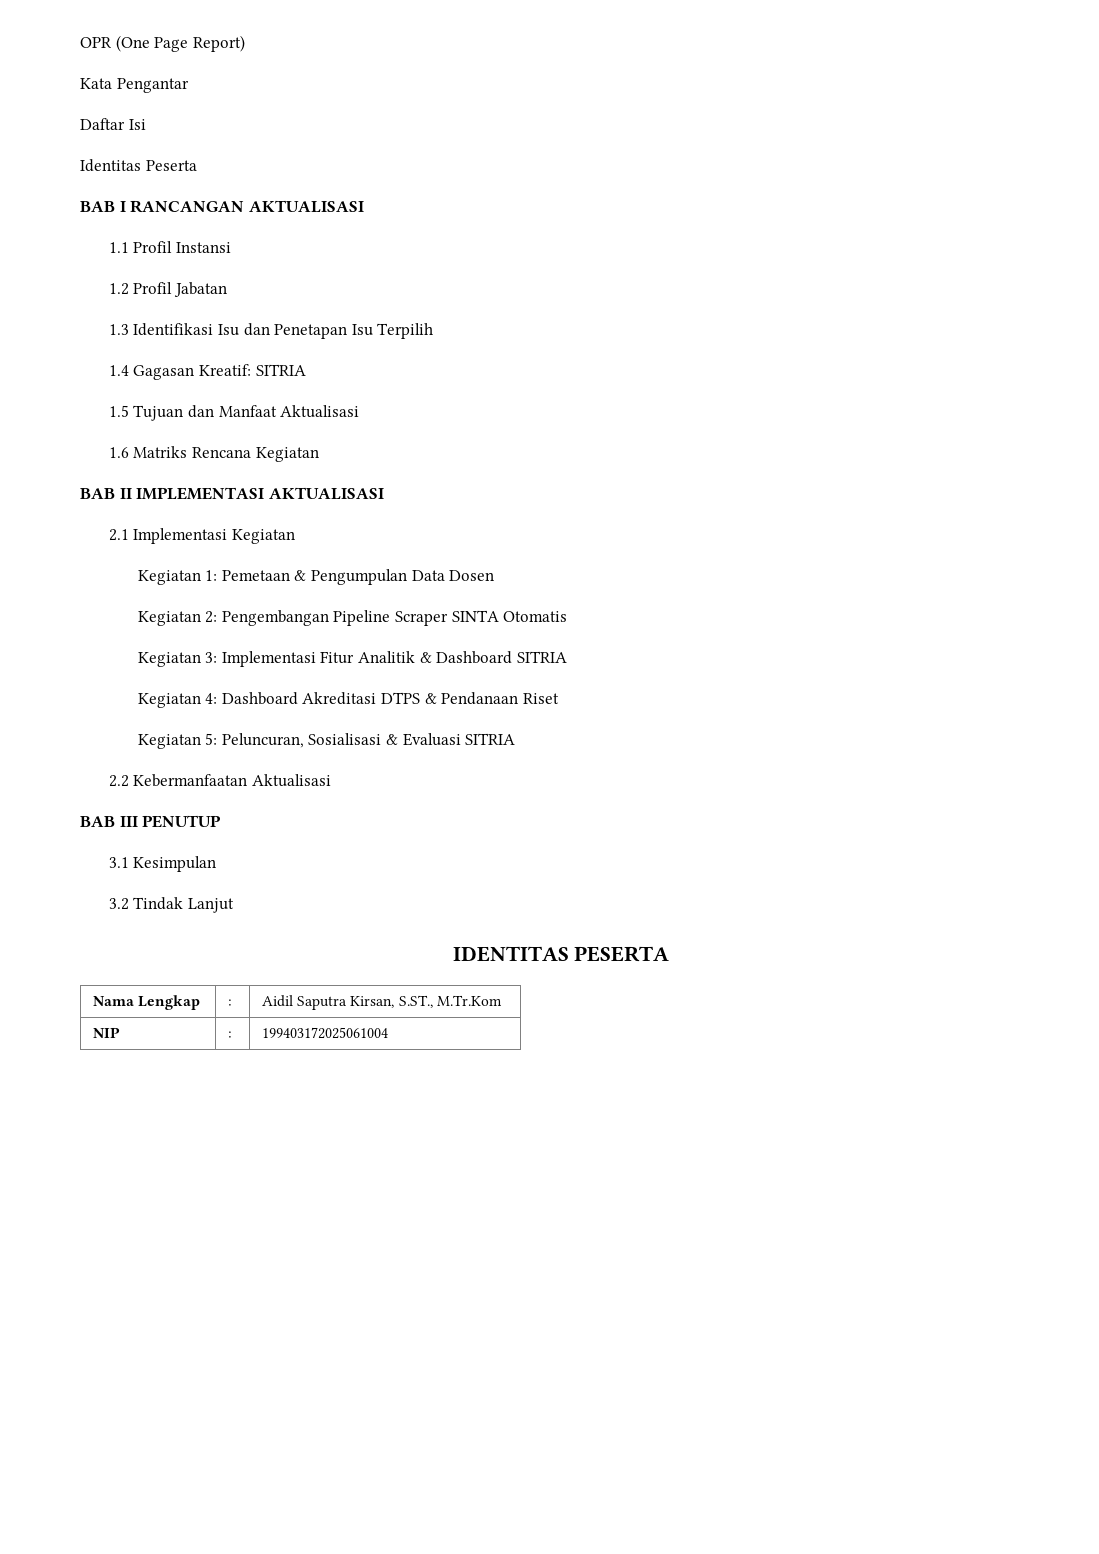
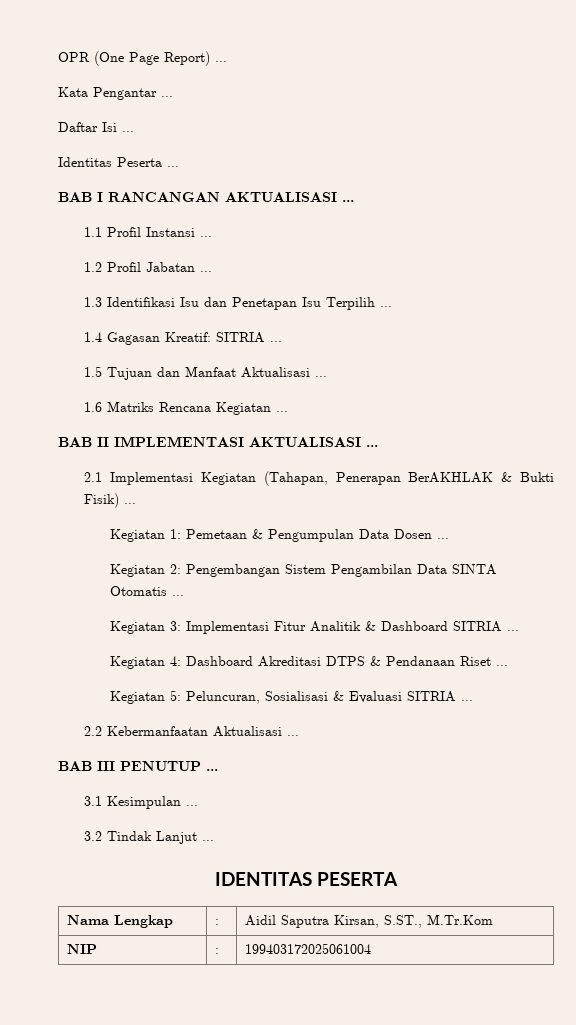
(245, 43) none -> [215,61,227,62] ...
(189, 85) none -> [161,96,173,97] ...
(146, 124) none -> [122,131,134,132] ...
(197, 165) none -> [167,166,179,167] ...
(364, 206) none -> [342,200,354,202] ...
(231, 247) none -> [200,236,213,237] ...
(227, 289) none -> [200,271,213,272] ...
(434, 331) none -> [380,306,393,307] ...
(306, 370) none -> [270,341,283,342] ...
(360, 411) none -> [315,376,328,377] ...
(319, 454) none -> [276,411,289,412] ...
(384, 493) none -> [366,445,378,447] ...
(295, 536) none -> [263,471,554,486] [84,493,137,508] (Tahapan, Penerapan BerAKHLAK & Bukti Fisik) ...
(495, 575) none -> [437,538,450,539] ...
[333,610,448,626] Pipeline Scraper -> [285,564,448,577] Sistem Pengambilan Data
(568, 616) none -> [172,595,185,596] ...
(567, 657) none -> [507,630,520,631] ...
(559, 698) none -> [496,665,509,666] ...
(516, 739) none -> [461,700,474,701] ...
(331, 780) none -> [287,735,300,736] ...
(222, 821) none -> [206,769,218,771] ...
(217, 864) none -> [186,805,199,806] ...
(234, 905) none -> [202,840,215,841] ...

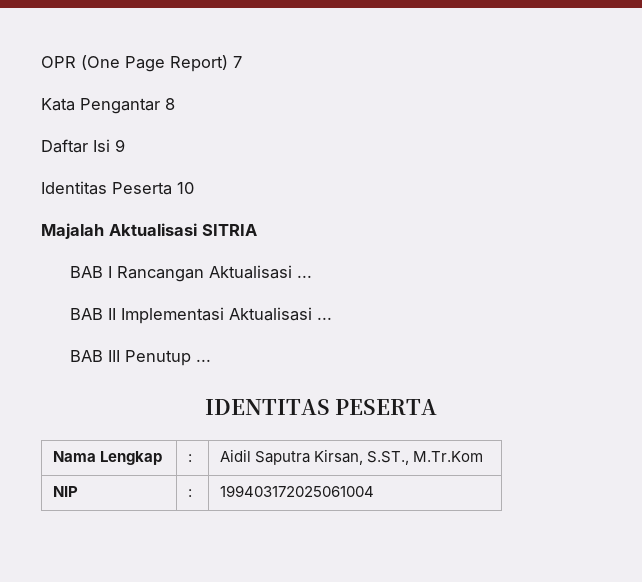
[215,61,227,62] ... -> [233,56,242,68] 7
[161,96,173,97] ... -> [165,98,175,110] 8
[122,131,134,132] ... -> [115,139,125,152] 9
[167,166,179,167] [58,192,354,202] [84,227,213,237] [84,262,213,272] [84,297,393,310] [84,332,283,345] [84,366,328,380] [84,401,289,415] [58,436,378,447] [84,471,554,486] [84,493,137,508] [110,529,450,542] [110,564,498,577] [110,586,185,596] [110,621,520,634] [110,656,509,669] [110,690,474,704] [84,726,300,737] [58,761,218,771] [84,796,199,809] [84,831,198,844] ... // BAB I RANCANGAN AKTUALISASI ... // 1.1 Profil Instansi ... // 1.2 Profil Jabatan ... // 1.3 Identifikasi Isu dan Penetapan Isu Terpilih ... // 1.4 Gagasan Kreatif: SITRIA ... // 1.5 Tujuan dan Manfaat Aktualisasi ... // 1.6 Matriks Rencana Kegiatan ... // BAB II IMPLEMENTASI AKTUALISASI ... // 2.1 Implementasi Kegiatan (Tahapan, Penerapan BerAKHLAK & Bukti Fisik) ... // Kegiatan 1: Pemetaan & Pengumpulan Data Dosen ... // Kegiatan 2: Pengembangan Sistem Pengambilan Data SINTA Otomatis ... // Kegiatan 3: Implementasi Fitur Analitik & Dashboard SITRIA ... // Kegiatan 4: Dashboard Akreditasi DTPS & Pendanaan Riset ... // Kegiatan 5: Peluncuran, Sosialisasi & Evaluasi SITRIA ... // 2.2 Kebermanfaatan Aktualisasi ... // BAB III PENUTUP ... // 3.1 Kesimpulan ... // 3.2 Tindak Lanjut -> [177,182,194,194] [41,223,257,239] [70,265,313,282] [70,307,333,324] [70,350,192,366] 10 // Majalah Aktualisasi SITRIA // BAB I Rancangan Aktualisasi ... // BAB II Implementasi Aktualisasi ... // BAB III Penutup

